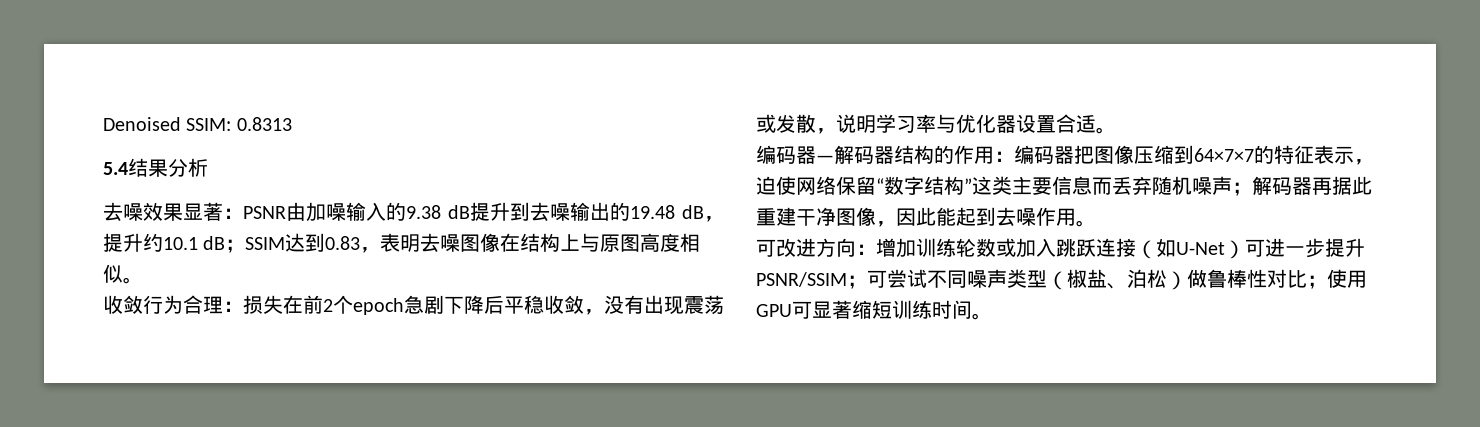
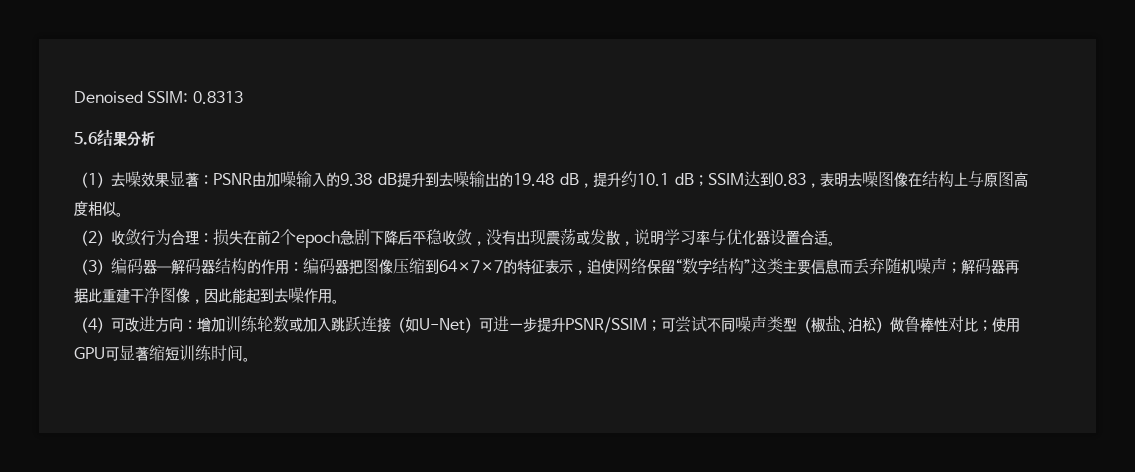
[103,162,128,175] 5.4 -> [74,132,97,145] 5.6
(208, 167) none -> [74,172,111,188] （1）
(143, 280) none -> [74,230,111,246] （2）
(1116, 130) none -> [74,259,111,275] （3）
(1096, 223) none -> [74,317,111,333] （4）

